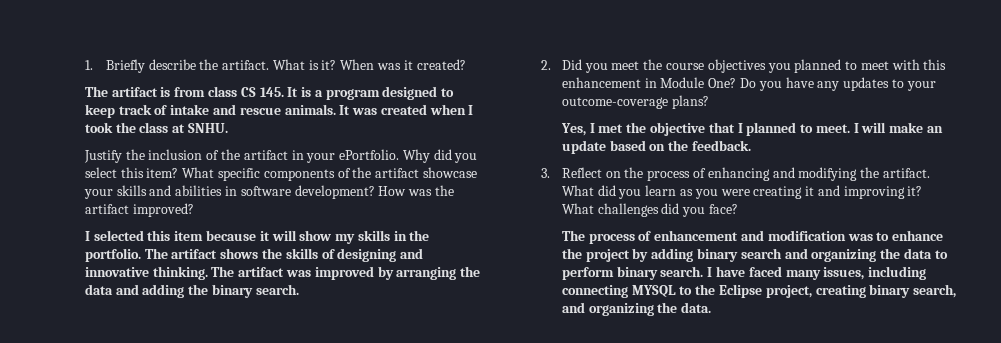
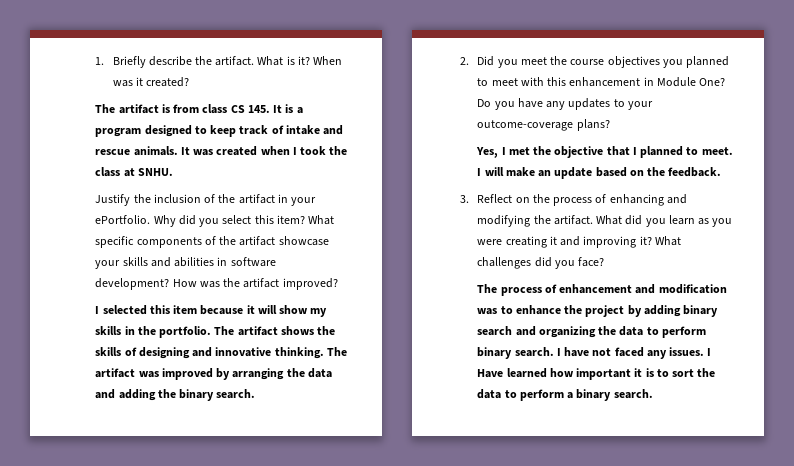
[748,266,927,280] [561,284,957,298] [561,302,712,316] faced many issues, including connecting MYSQL to the Eclipse project, creating binary search, and organizing the data. -> [592,347,712,359] [477,368,716,380] [477,389,653,401] not faced any issues. I Have learned how important it is to sort the data to perform a binary search.

